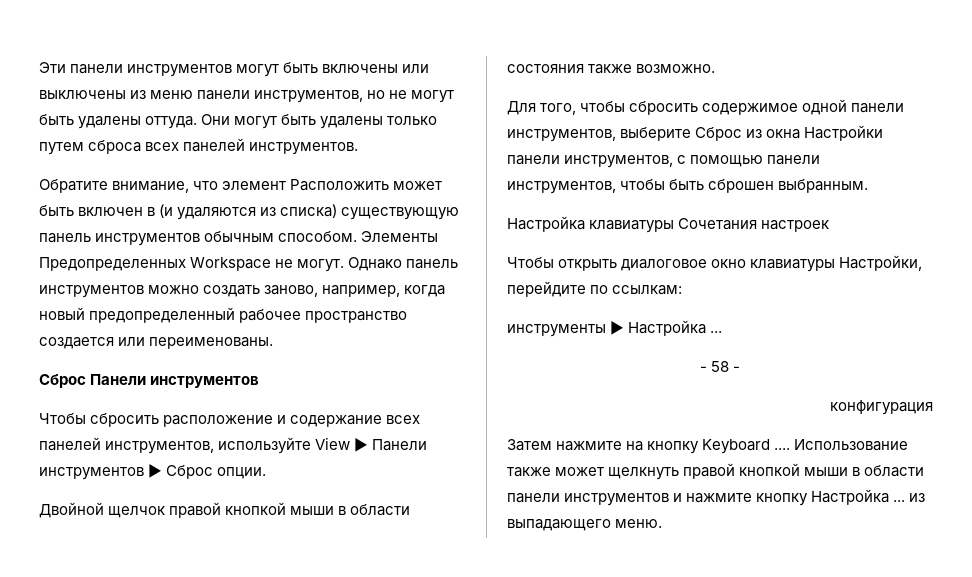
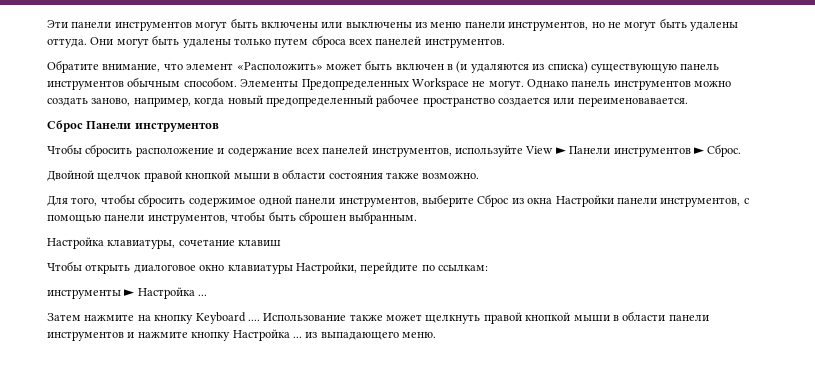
[290,179,390,191] Расположить -> [236,62,323,70] «Расположить»
[149,337,274,349] переименованы. -> [577,97,688,107] переименовавается.
[166,465,267,479] Сброс опции. -> [707,144,742,157] Сброс.
[589,218,830,233] клавиатуры Сочетания настроек -> [107,239,282,249] клавиатуры, сочетание клавиш
[699,361,741,372] [830,400,933,415] // - 58 - // конфигурация -> (208, 295) none

